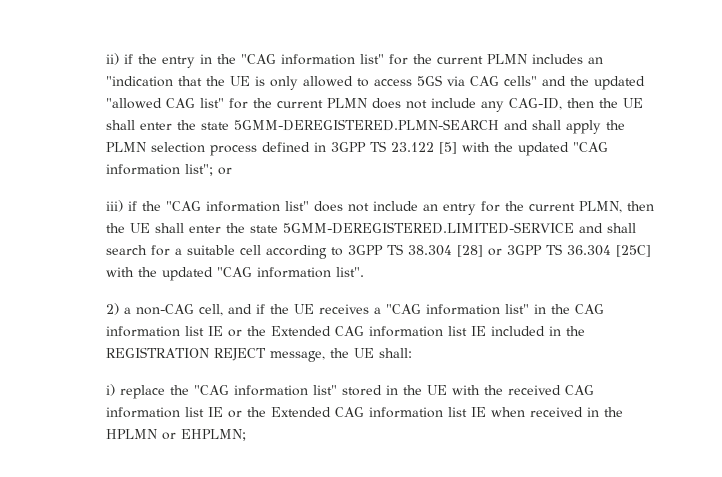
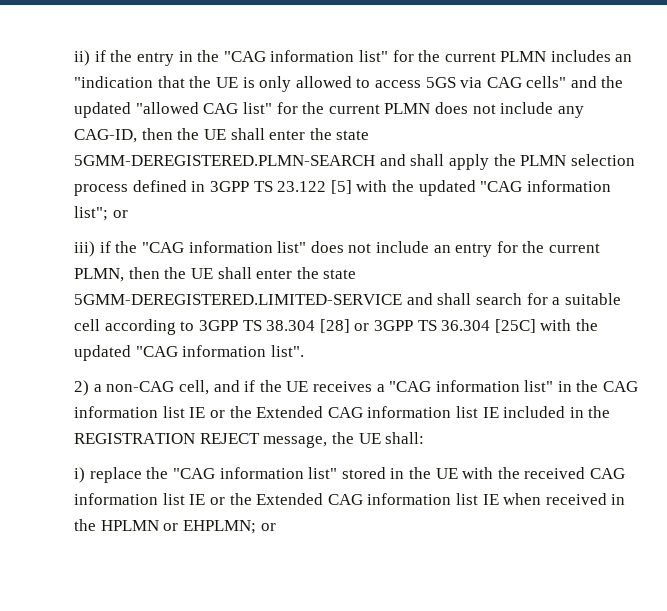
(247, 435) none -> [260,523,276,531] or

